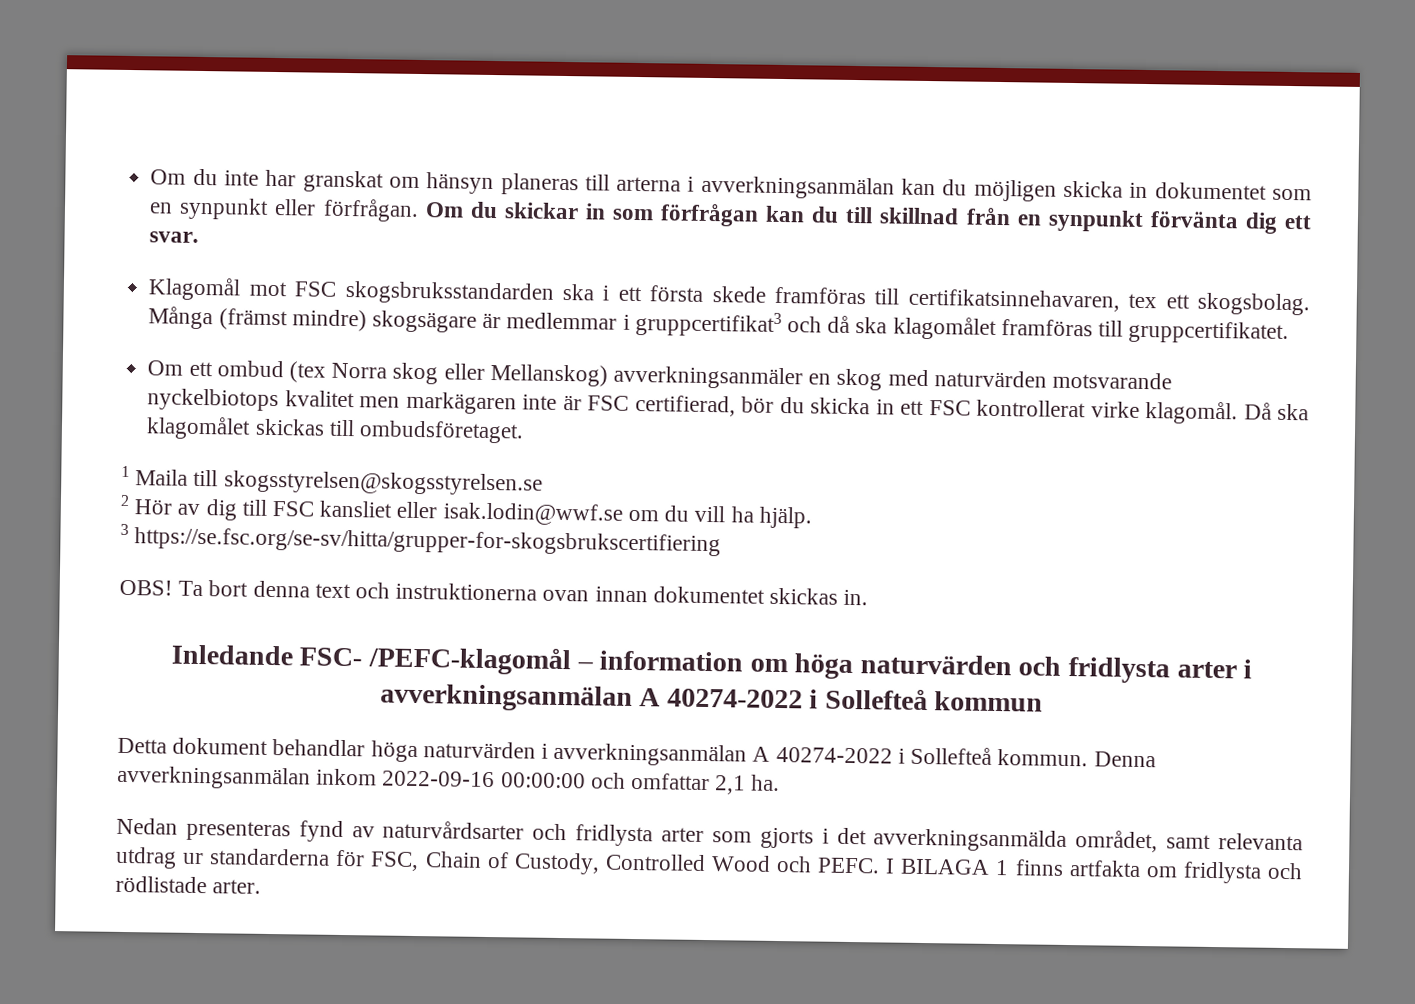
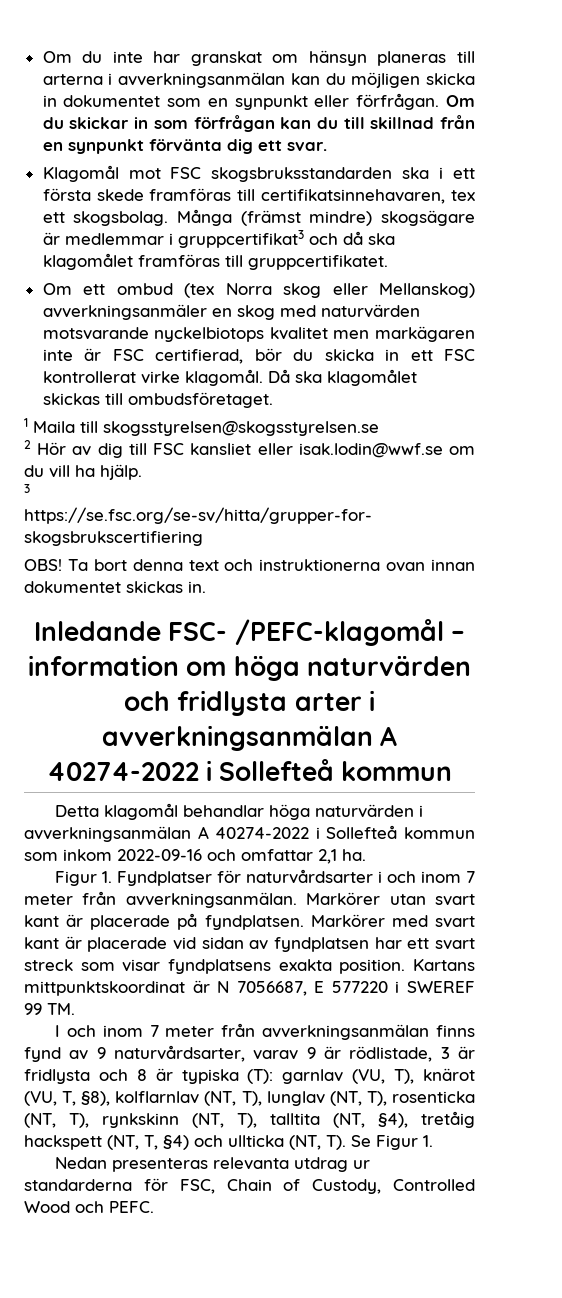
[172,737,269,755] dokument -> [103,803,178,820] klagomål
[997,749,1156,768] [117,765,311,790] kommun. Denna avverkningsanmälan -> [404,827,476,839] [24,852,58,861] kommun som
[500,772,586,789] 00:00:00 -> (202, 855) none
[116,817,1212,853] Nedan presenteras fynd av naturvårdsarter och fridlysta arter som gjorts i det avverkningsanmälda området, samt -> [54,869,475,886] [24,891,475,908] [24,913,476,930] [24,936,475,952] [24,959,475,974] [24,980,475,996] [24,1003,75,1015] [54,1023,475,1040] [24,1045,475,1062] [24,1068,476,1084] [24,1091,475,1106] [24,1111,475,1128] [24,1135,433,1150] [54,1157,208,1172] Figur 1. Fyndplatser för naturvårdsarter i och inom 7 meter från avverkningsanmälan. Markörer utan svart kant är placerade på fyndplatsen. Markörer med svart kant är placerade vid sidan av fyndplatsen har ett svart streck som visar fyndplatsens exakta position. Kartans mittpunktskoordinat är N 7056687, E 577220 i SWEREF 99 TM. // I och inom 7 meter från avverkningsanmälan finns fynd av 9 naturvårdsarter, varav 9 är rödlistade, 3 är fridlysta och 8 är typiska (T): garnlav (VU, T), knärot (VU, T, §8), kolflarnlav (NT, T), lunglav (NT, T), rosenticka (NT, T), rynkskinn (NT, T), talltita (NT, §4), tretåig hackspett (NT, T, §4) och ullticka (NT, T). Se Figur 1. // Nedan presenteras
[885,858,1303,884] [115,875,262,894] I BILAGA 1 finns artfakta om fridlysta och rödlistade arter. -> (154, 1207) none

